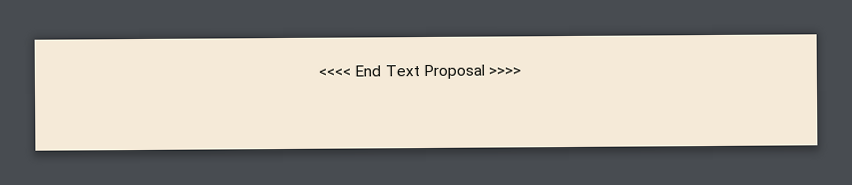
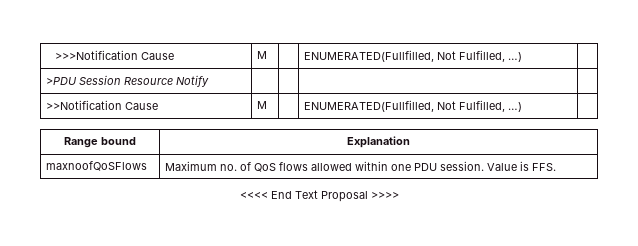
(318, 72) none -> [55,50,175,60] [256,51,267,59] [303,50,522,62] [45,75,209,87] [45,100,158,110] [256,101,267,109] [303,100,522,112] [64,137,136,148] [347,136,410,148] [45,161,147,171] [164,161,556,172] >>>Notification Cause | M | | ENUMERATED(Fullfilled, Not Fulfilled, …) | // >PDU Session Resource Notify | | | | // >>Notification Cause | M | | ENUMERATED(Fullfilled, Not Fulfilled, …) | // Range bound | Explanation // maxnoofQoSFlows | Maximum no. of QoS flows allowed within one PDU session. Value is FFS. //

